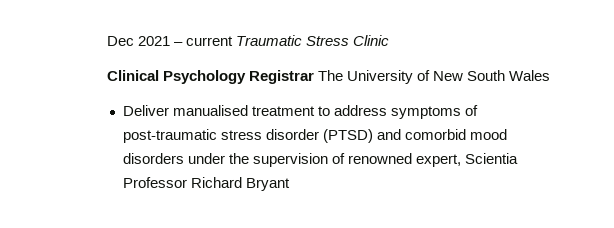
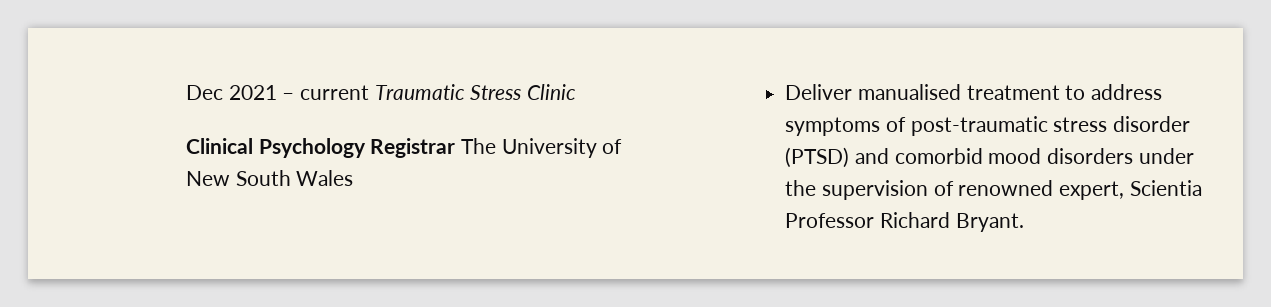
[246,178,291,191] Bryant -> [955,213,1024,232] Bryant.

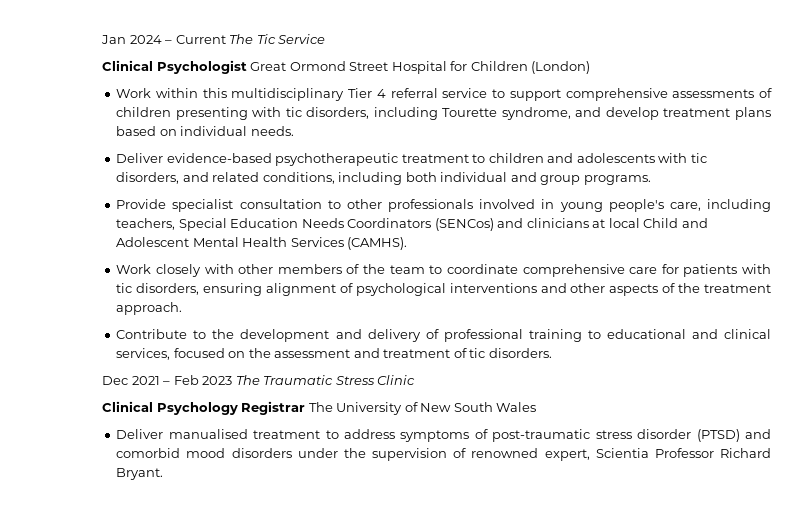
[186,85,370,100] Dec 2021 – current -> [100,34,326,44] [101,60,591,74] [116,88,772,101] [116,107,771,120] [116,126,294,136] [116,153,707,166] [116,172,651,185] [116,199,771,212] [116,218,708,231] [116,237,408,250] [116,264,771,277] [116,283,772,296] [116,302,183,315] [116,329,771,342] [116,348,552,360] [101,375,260,385] Jan 2024 – Current The Tic Service // Clinical Psychologist Great Ormond Street Hospital for Children (London) // Work within this multidisciplinary Tier 4 referral service to support comprehensive assessments of children presenting with tic disorders, including Tourette syndrome, and develop treatment plans based on individual needs. // Deliver evidence-based psychotherapeutic treatment to children and adolescents with tic disorders, and related conditions, including both individual and group programs. // Provide specialist consultation to other professionals involved in young people's care, including teachers, Special Education Needs Coordinators (SENCos) and clinicians at local Child and Adolescent Mental Health Services (CAMHS). // Work closely with other members of the team to coordinate comprehensive care for patients with tic disorders, ensuring alignment of psychological interventions and other aspects of the treatment approach. // Contribute to the development and delivery of professional training to educational and clinical services, focused on the assessment and treatment of tic disorders. // Dec 2021 – Feb 2023 The

